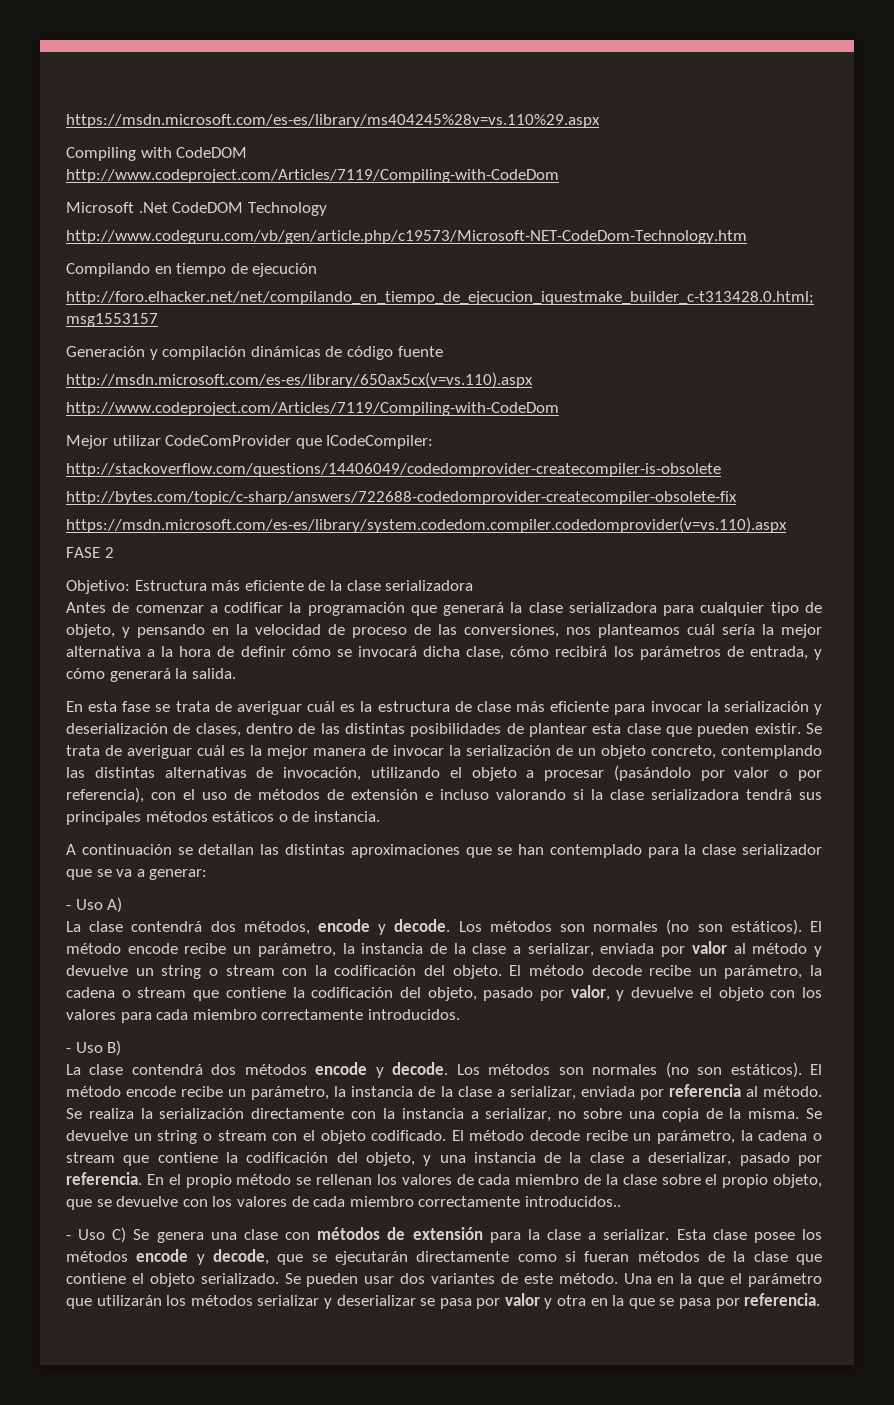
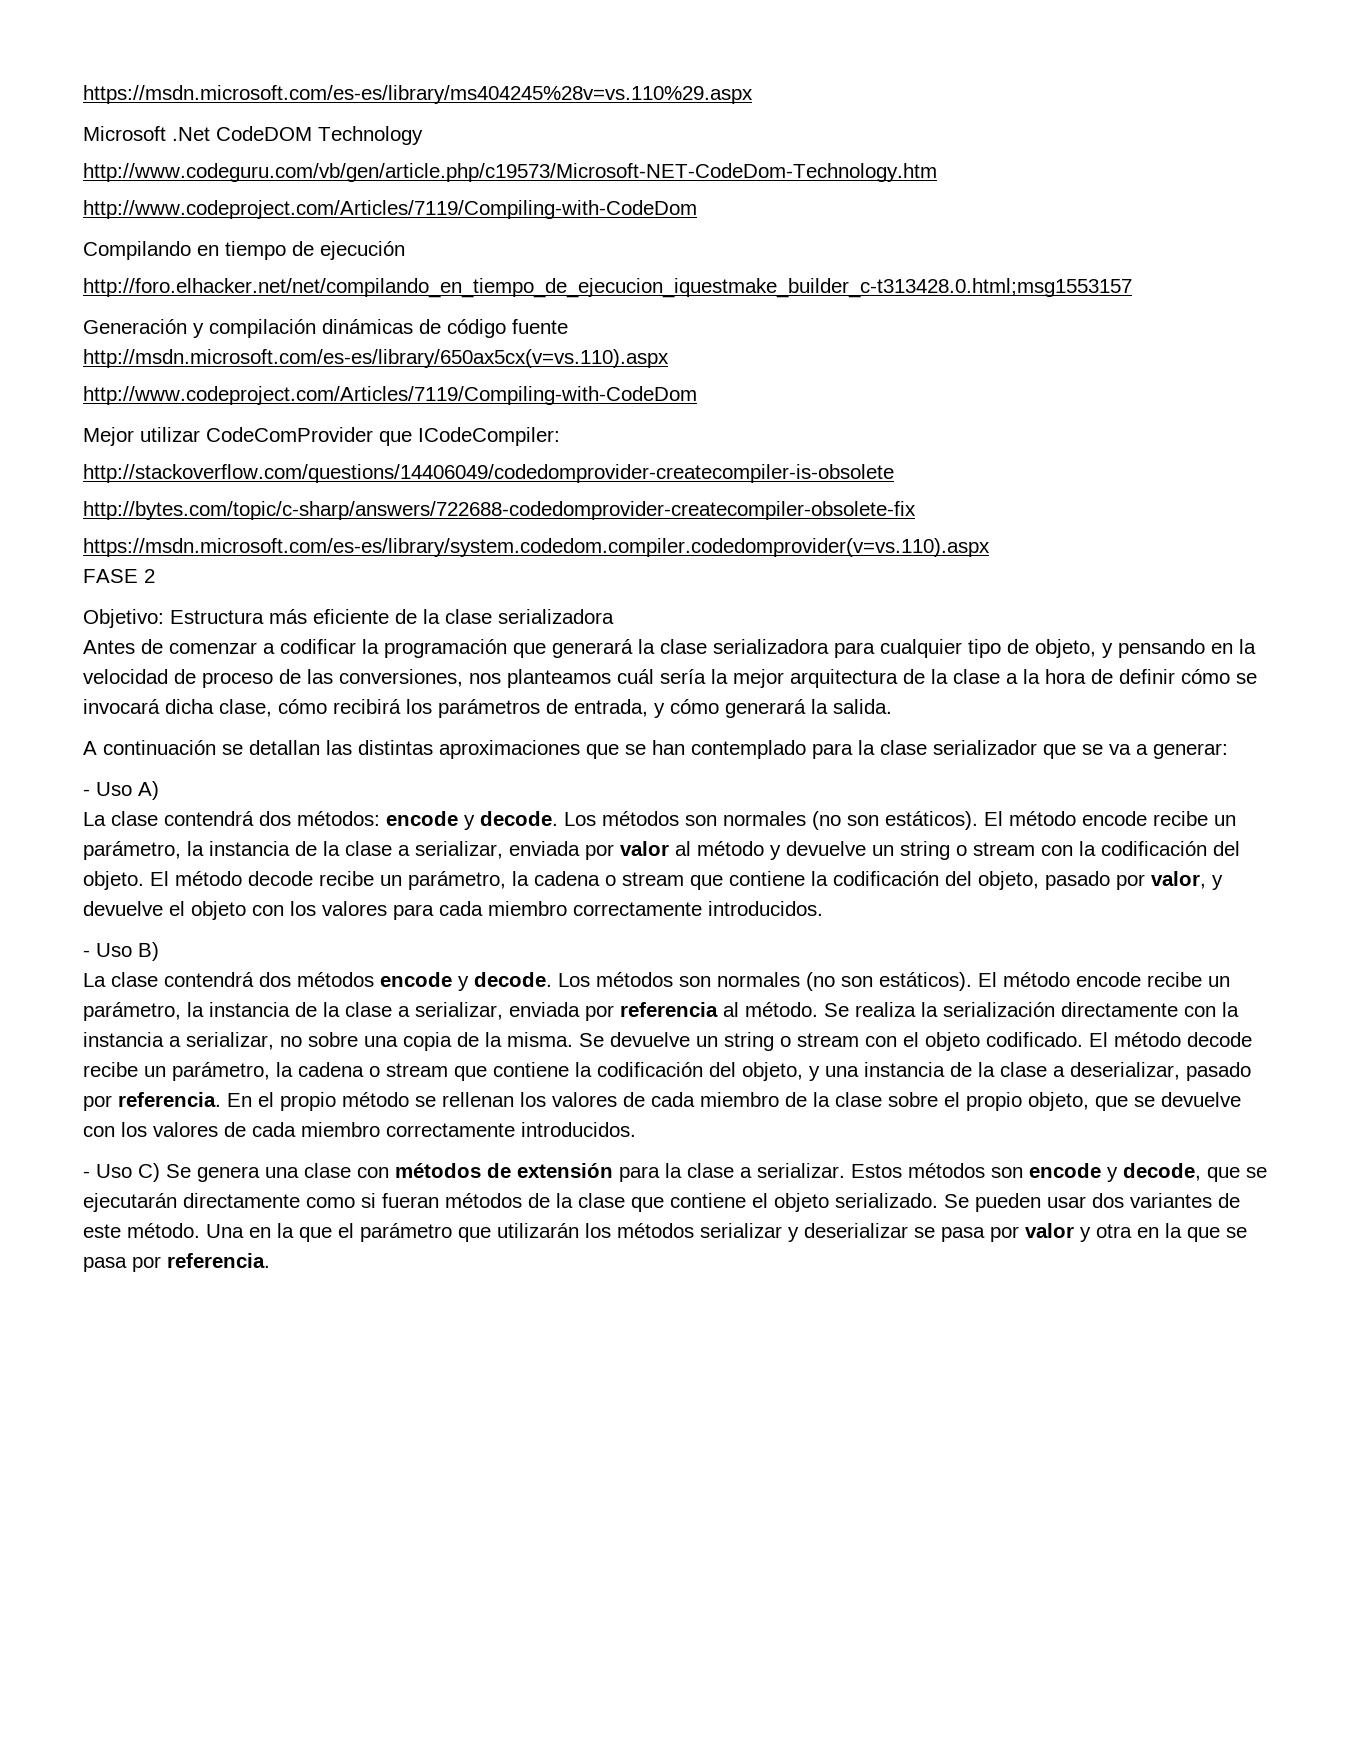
[66,147,248,161] [66,169,559,183] // Compiling with CodeDOM // http://www.codeproject.com/Articles/7119/Compiling-with-CodeDom -> (753, 94) none
(747, 237) none -> [83,200,697,219] // http://www.codeproject.com/Articles/7119/Compiling-with-CodeDom
[66,646,141,657] alternativa -> [790,669,1000,688] arquitectura de la clase
[66,701,822,715] [66,723,823,737] [66,745,822,759] [66,765,823,781] [66,787,822,803] [66,811,380,825] // En esta fase se trata de averiguar cuál es la estructura de clase más eficiente para invocar la serialización y deserialización de clases, dentro de las distintas posibilidades de plantear esta clase que pueden existir. Se trata de averiguar cuál es la mejor manera de invocar la serialización de un objeto concreto, contemplando las distintas alternativas de invocación, utilizando el objeto a procesar (pasándolo por valor o por referencia), con el uso de métodos de extensión e incluso valorando si la clase serializadora tendrá sus principales métodos estáticos o de instancia. -> (892, 706) none
[243,921,310,935] métodos, -> [297,811,380,826] métodos:
[524,1196,621,1207] introducidos.. -> [521,1122,636,1137] introducidos.
[676,1229,822,1243] [66,1251,128,1262] Esta clase posee los métodos -> [851,1163,1023,1178] Estos métodos son

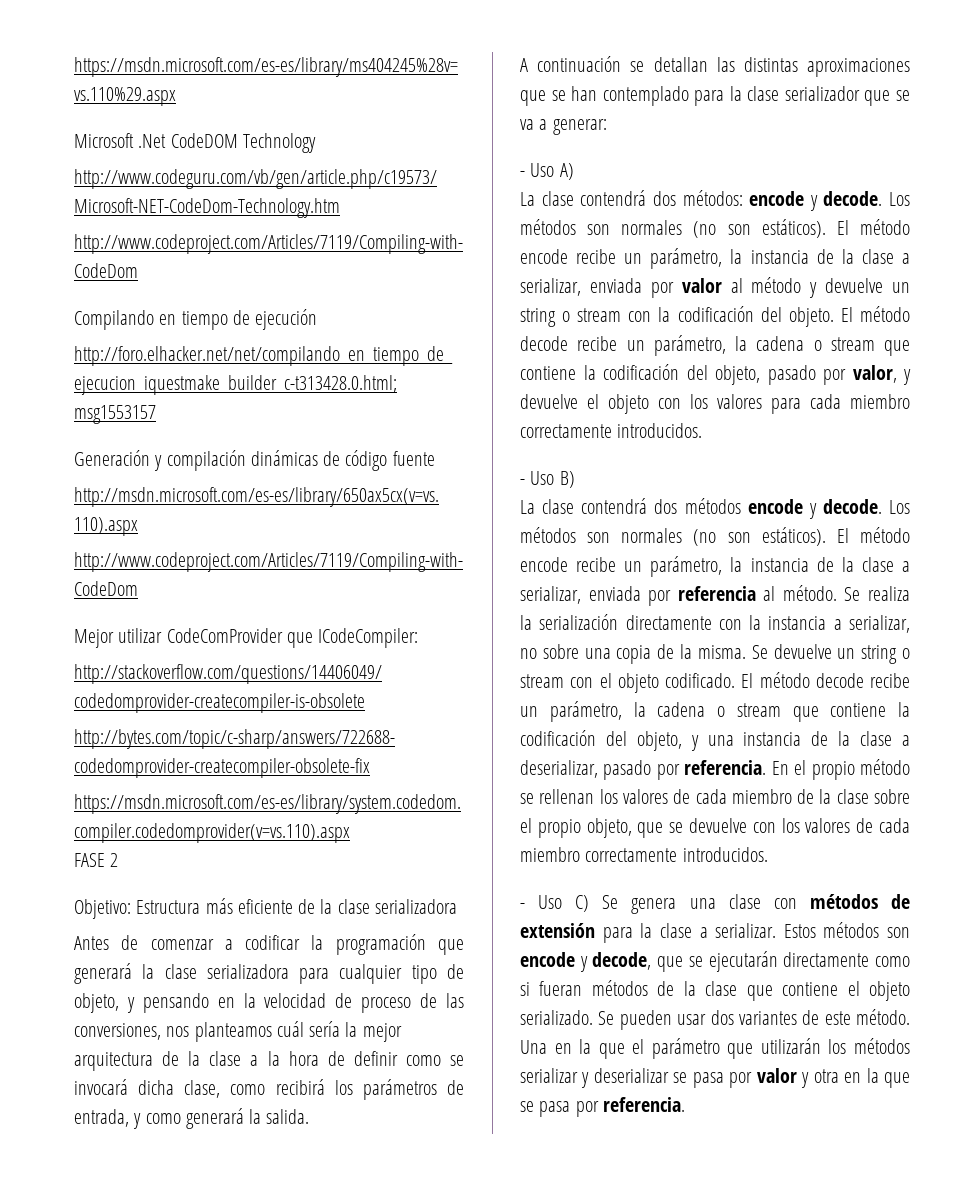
[1181,669,1230,684] cómo -> [405,1055,441,1066] como
[278,699,327,714] cómo -> [230,1084,266,1095] como
[670,699,719,714] cómo -> [145,1113,181,1124] como

